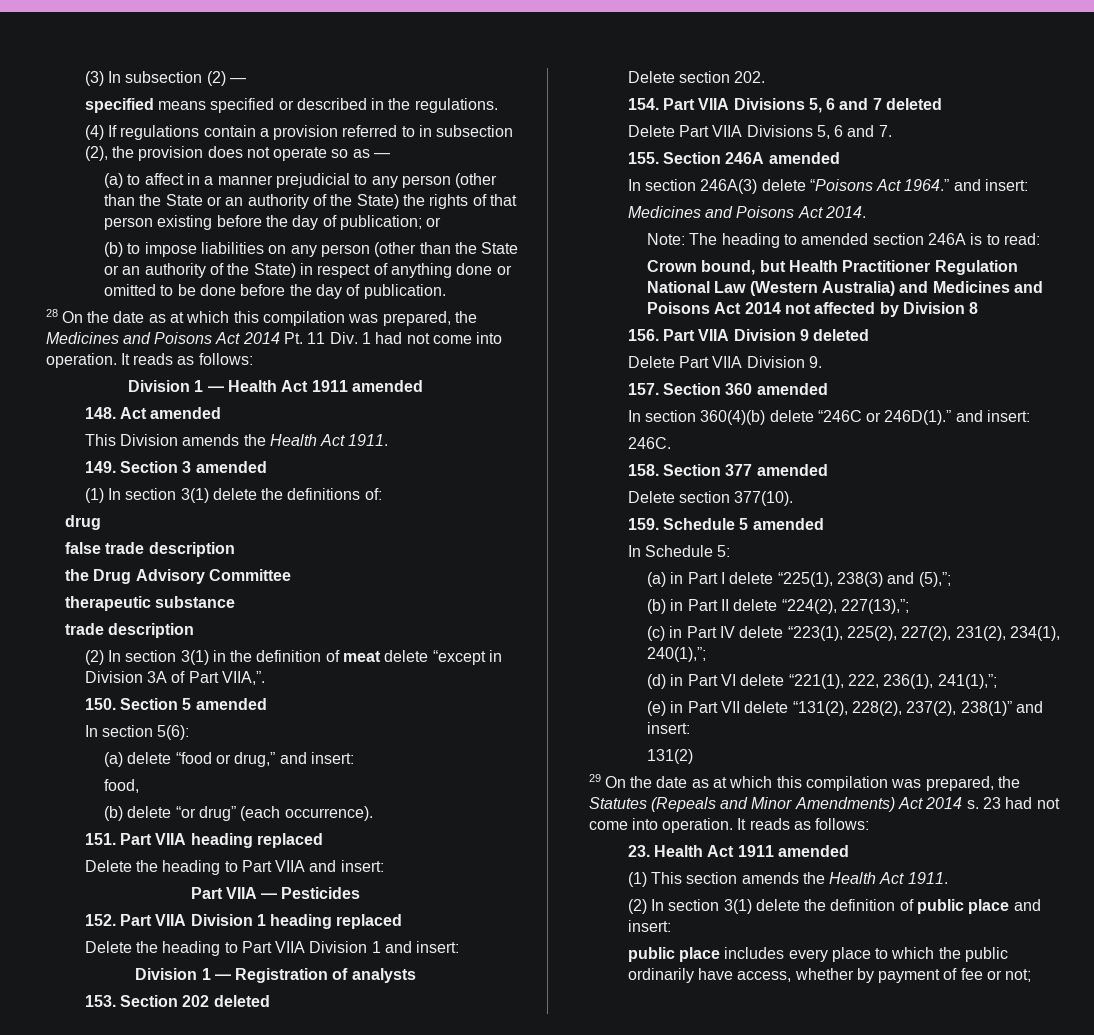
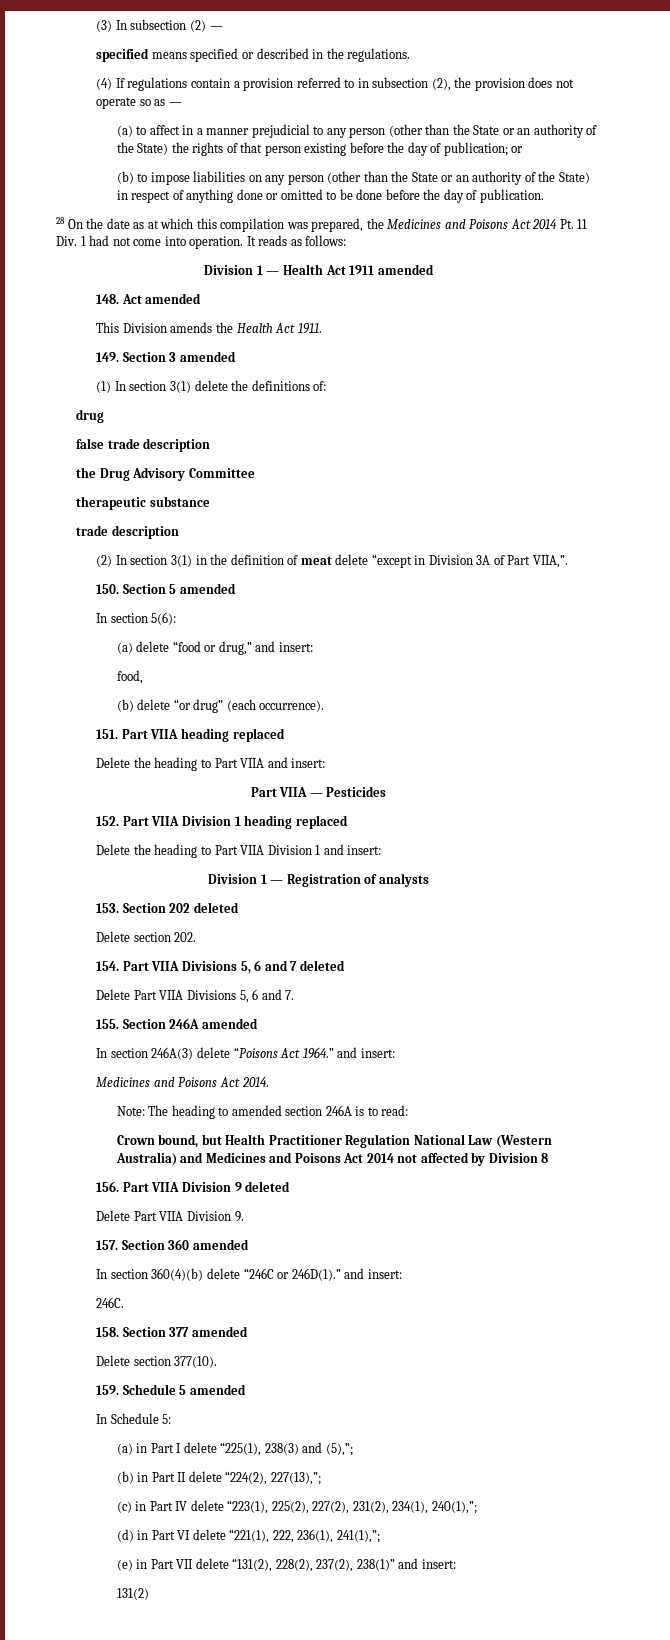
[588,774,1021,791] [588,797,1060,812] [588,818,870,833] [627,845,849,857] [627,872,948,887] [627,899,1041,914] [627,920,671,932] [627,947,1009,962] [627,968,1032,983] // 29 On the date as at which this compilation was prepared, the Statutes (Repeals and Minor Amendments) Act 2014 s. 23 had not come into operation. It reads as follows: // 23. Health Act 1911 amended // (1) This section amends the Health Act 1911. // (2) In section 3(1) delete the definition of public place and insert: // public place includes every place to which the public ordinarily have access, whether by payment of fee or not; -> (149, 1594) none

